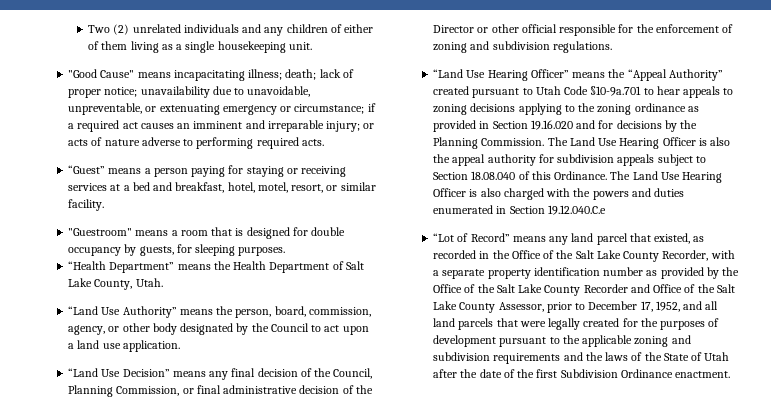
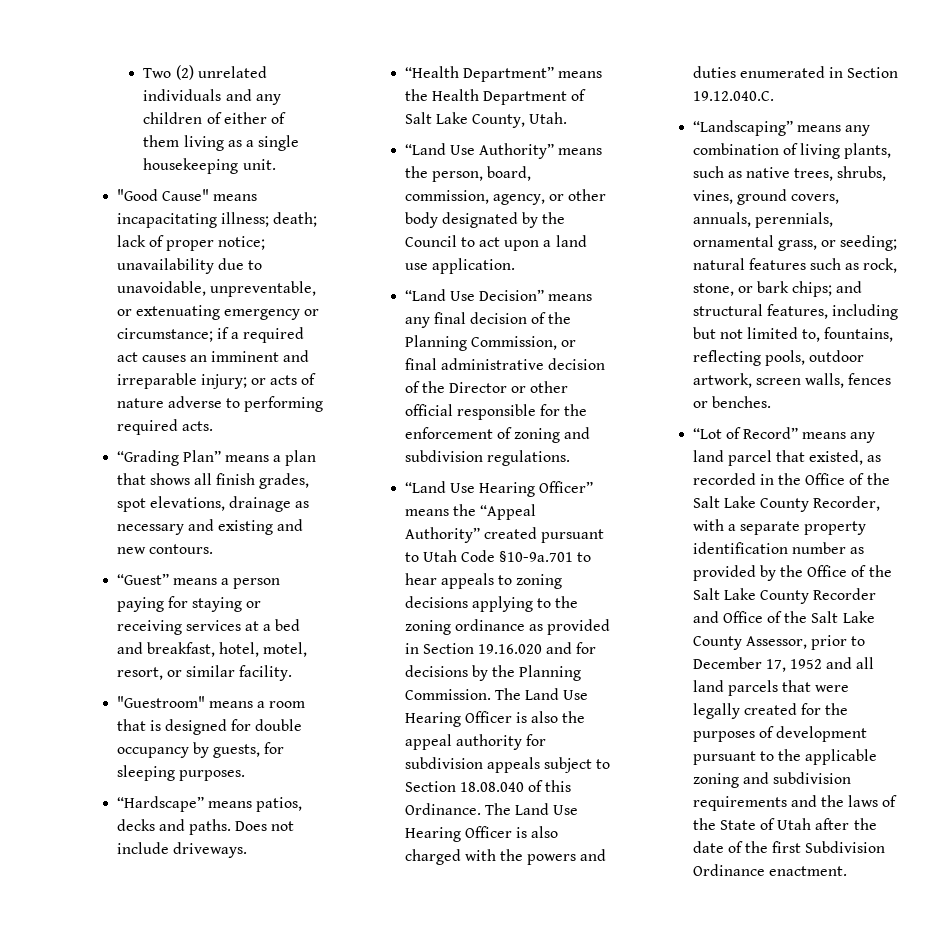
(324, 142) none -> [116,450,317,466] [116,473,310,489] [116,496,310,512] [116,519,304,535] [116,544,213,554] // “Grading Plan” means a plan that shows all finish grades, spot elevations, drainage as necessary and existing and new contours.
(286, 251) none -> [116,796,303,812] [116,819,295,835] [116,842,247,858] // “Hardscape” means patios, decks and paths. Does not include driveways.
[333,368,373,379] Council, -> (572, 318) none
[547,205,606,215] 19.12.040.C.e -> [692,91,774,101] [692,120,871,136] [692,143,892,159] [692,166,887,181] [692,189,840,205] [692,212,833,228] [692,235,898,251] [692,258,898,273] [692,281,863,297] [692,304,899,320] [692,327,894,342] [692,350,865,366] [692,373,892,388] [692,396,771,408] 19.12.040.C. // “Landscaping” means any combination of living plants, such as native trees, shrubs, vines, ground covers, annuals, perennials, ornamental grass, or seeding; natural features such as rock, stone, or bark chips; and structural features, including but not limited to, fountains, reflecting pools, outdoor artwork, screen walls, fences or benches.
[655,301,680,312] 1952, -> [790,659,823,669] 1952

